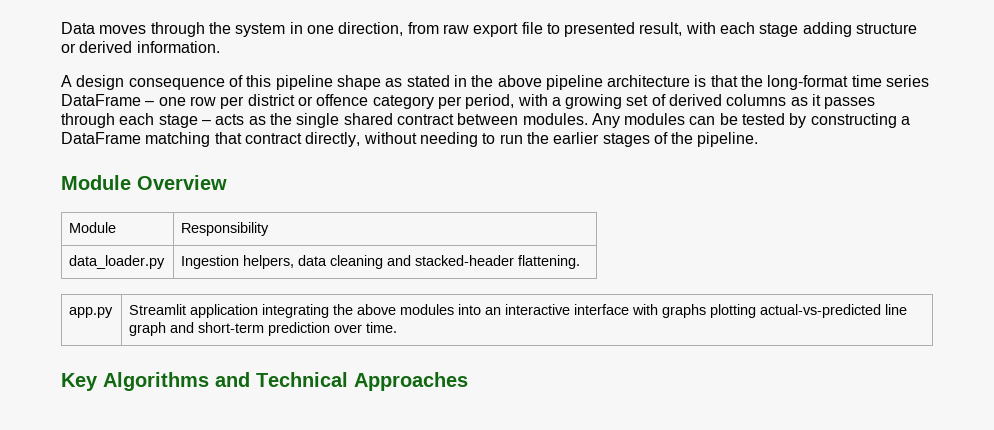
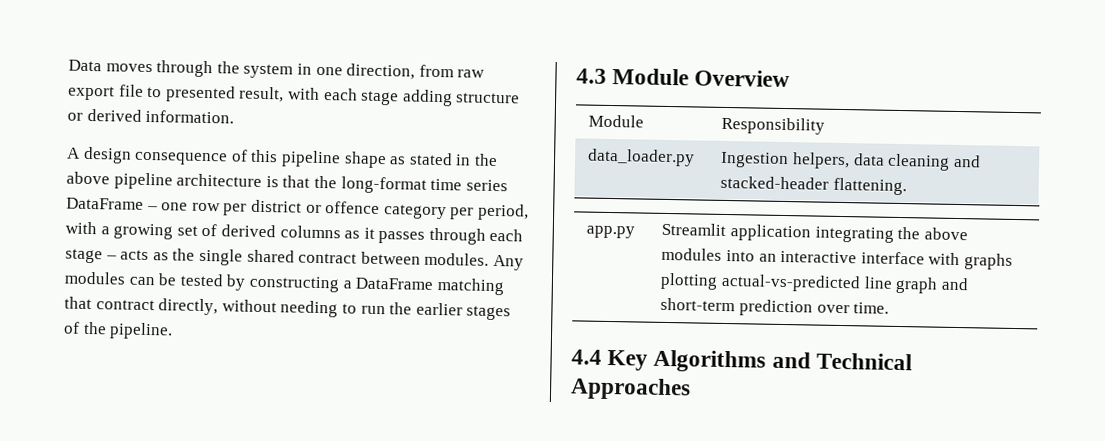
(759, 139) none -> [576,68,607,84] 4.3
(398, 327) none -> [571,349,602,365] 4.4

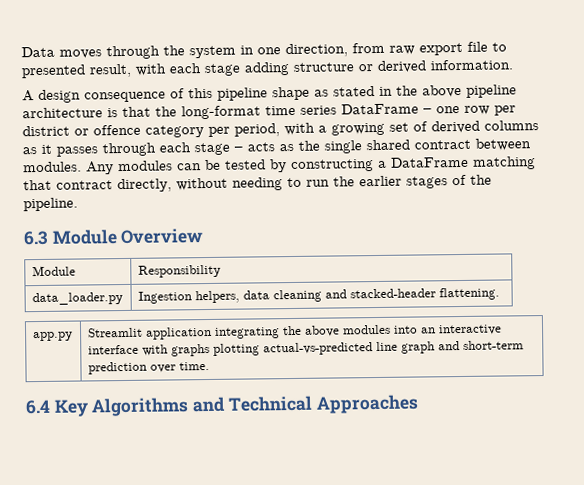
[576,68,607,84] 4.3 -> [23,230,49,246] 6.3
[571,349,602,365] 4.4 -> [25,399,51,415] 6.4

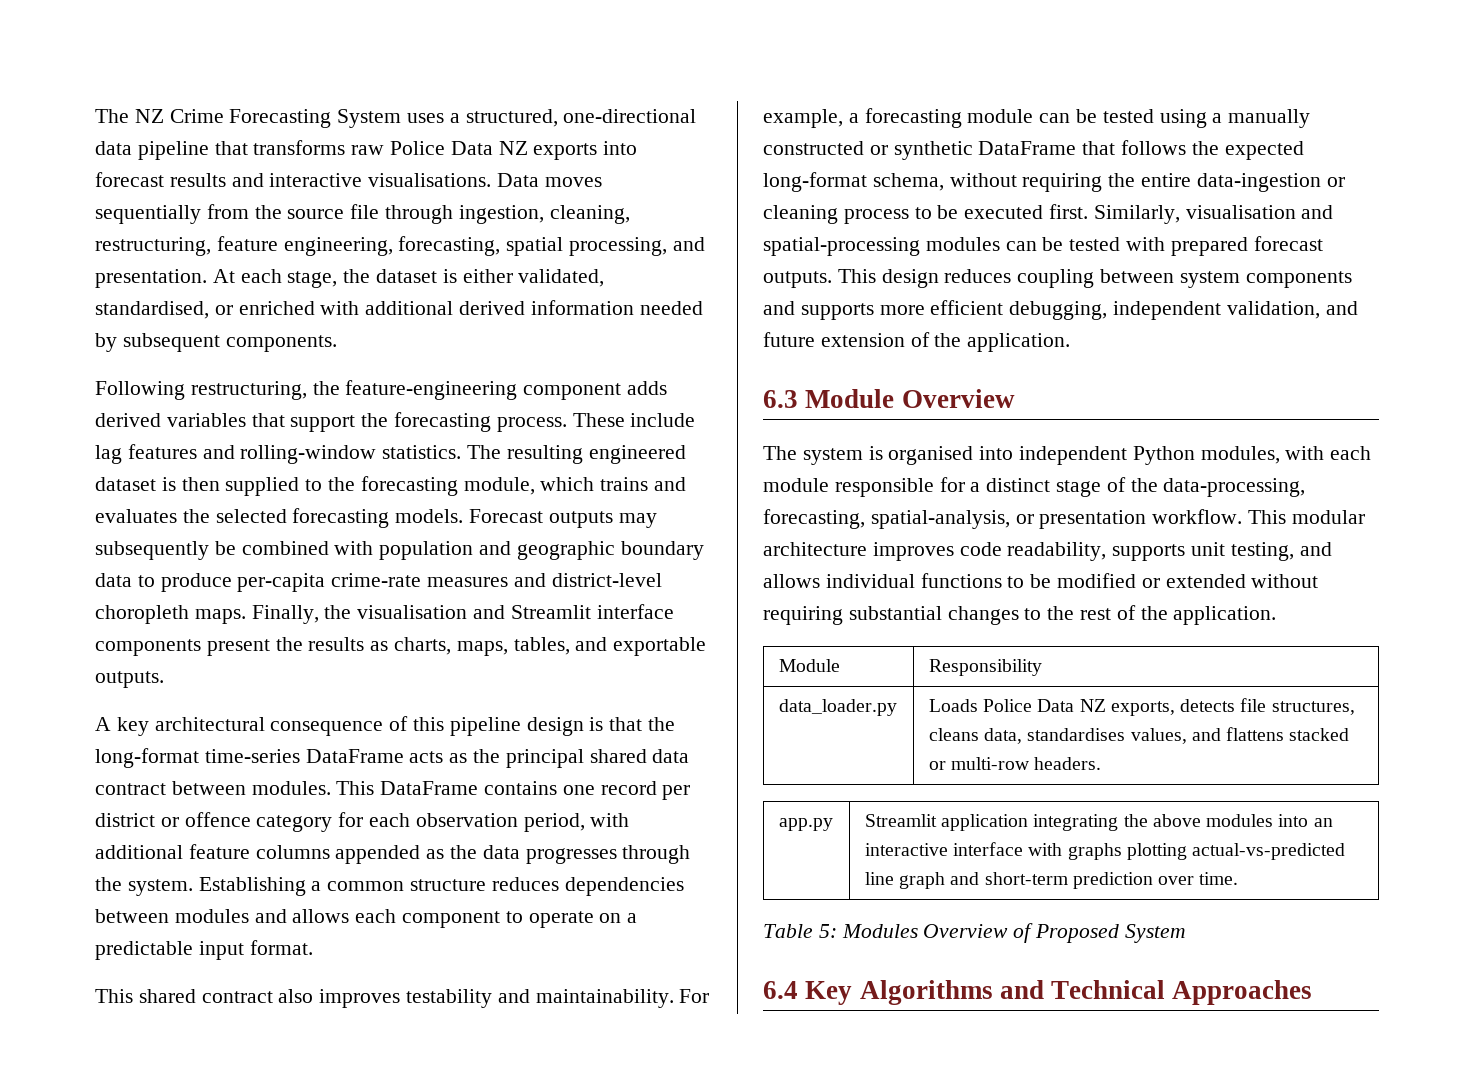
[21,41,507,60] [21,59,513,79] Data moves through the system in one direction, from raw export file to presented result, with each stage adding structure or derived information. -> [95,109,697,128] [95,140,638,160] [95,172,602,187] [95,204,630,224] [95,236,705,256] [95,269,605,288] [95,300,703,319] [95,333,337,352] [95,380,668,400] [95,412,696,432] [95,444,686,464] [95,476,687,496] [95,508,657,528] [95,541,704,560] [95,573,662,592] [95,604,674,624] [95,637,707,656] [95,671,164,688] The NZ Crime Forecasting System uses a structured, one-directional data pipeline that transforms raw Police Data NZ exports into forecast results and interactive visualisations. Data moves sequentially from the source file through ingestion, cleaning, restructuring, feature engineering, forecasting, spatial processing, and presentation. At each stage, the dataset is either validated, standardised, or enriched with additional derived information needed by subsequent components. // Following restructuring, the feature-engineering component adds derived variables that support the forecasting process. These include lag features and rolling-window statistics. The resulting engineered dataset is then supplied to the forecasting module, which trains and evaluates the selected forecasting models. Forecast outputs may subsequently be combined with population and geographic boundary data to produce per-capita crime-rate measures and district-level choropleth maps. Finally, the visualisation and Streamlit interface components present the results as charts, maps, tables, and exportable outputs.
[38,89,81,104] design -> [116,717,265,736] key architectural
[272,84,517,101] [22,103,490,120] shape as stated in the above pipeline architecture is that the long-format time series DataFrame – one row -> [526,717,676,736] [95,748,690,768] [95,781,657,795] design is that the long-format time-series DataFrame acts as the principal shared data contract between modules. This DataFrame contains one record
[208,120,539,137] [22,138,531,157] [23,156,536,175] [23,174,492,193] [23,197,78,212] per period, with a growing set of derived columns as it passes through each stage – acts as the single shared contract between modules. Any modules can be tested by constructing a DataFrame matching that contract directly, without needing to run the earlier stages of the pipeline. -> [338,812,630,832] [95,844,691,864] [95,877,684,896] [95,909,638,928] [95,940,313,960] [95,989,710,1008] [763,108,1311,128] [763,140,1304,160] [763,172,1345,192] [763,204,1334,224] [763,236,1323,256] [763,269,1352,288] [763,300,1358,320] [763,332,1071,352] for each observation period, with additional feature columns appended as the data progresses through the system. Establishing a common structure reduces dependencies between modules and allows each component to operate on a predictable input format. // This shared contract also improves testability and maintainability. For example, a forecasting module can be tested using a manually constructed or synthetic DataFrame that follows the expected long-format schema, without requiring the entire data-ingestion or cleaning process to be executed first. Similarly, visualisation and spatial-processing modules can be tested with prepared forecast outputs. This design reduces coupling between system components and supports more efficient debugging, independent validation, and future extension of the application.
[31,265,76,277] [137,264,221,278] [31,292,123,306] [137,287,500,304] // Module | Responsibility // data_loader.py | Ingestion helpers, data cleaning and stacked-header flattening. -> [763,446,1372,465] [763,477,1306,497] [763,509,1365,529] [763,542,1332,561] [763,573,1319,588] [763,605,1277,625] [778,659,840,672] [928,659,1042,676] [778,699,897,716] [928,698,1355,716] [928,727,1350,744] [928,757,1102,770] // The system is organised into independent Python modules, with each module responsible for a distinct stage of the data-processing, forecasting, spatial-analysis, or presentation workflow. This modular architecture improves code readability, supports unit testing, and allows individual functions to be modified or extended without requiring substantial changes to the rest of the application. // Module | Responsibility // data_loader.py | Loads Police Data NZ exports, detects file structures, cleans data, standardises values, and flattens stacked or multi-row headers.
(210, 366) none -> [763,923,1186,943] // Table 5: Modules Overview of Proposed System

